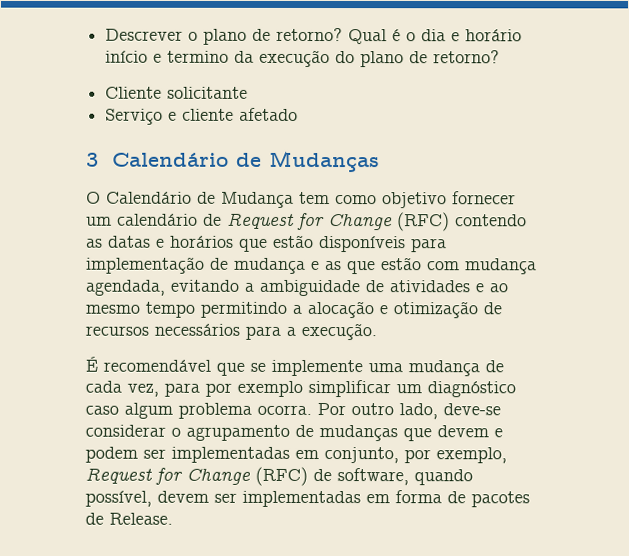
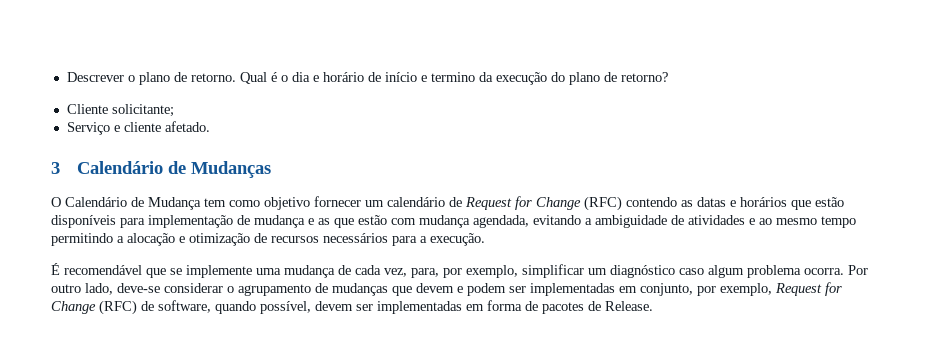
[276,27,344,42] retorno? -> [190,73,236,82] retorno.
(523, 35) none -> [367,72,381,82] de
[167,86,249,99] solicitante -> [111,104,174,117] solicitante;
[239,107,299,121] afetado -> [164,121,210,132] afetado.
[164,380,303,397] para por exemplo -> [411,265,518,278] para, por exemplo,

